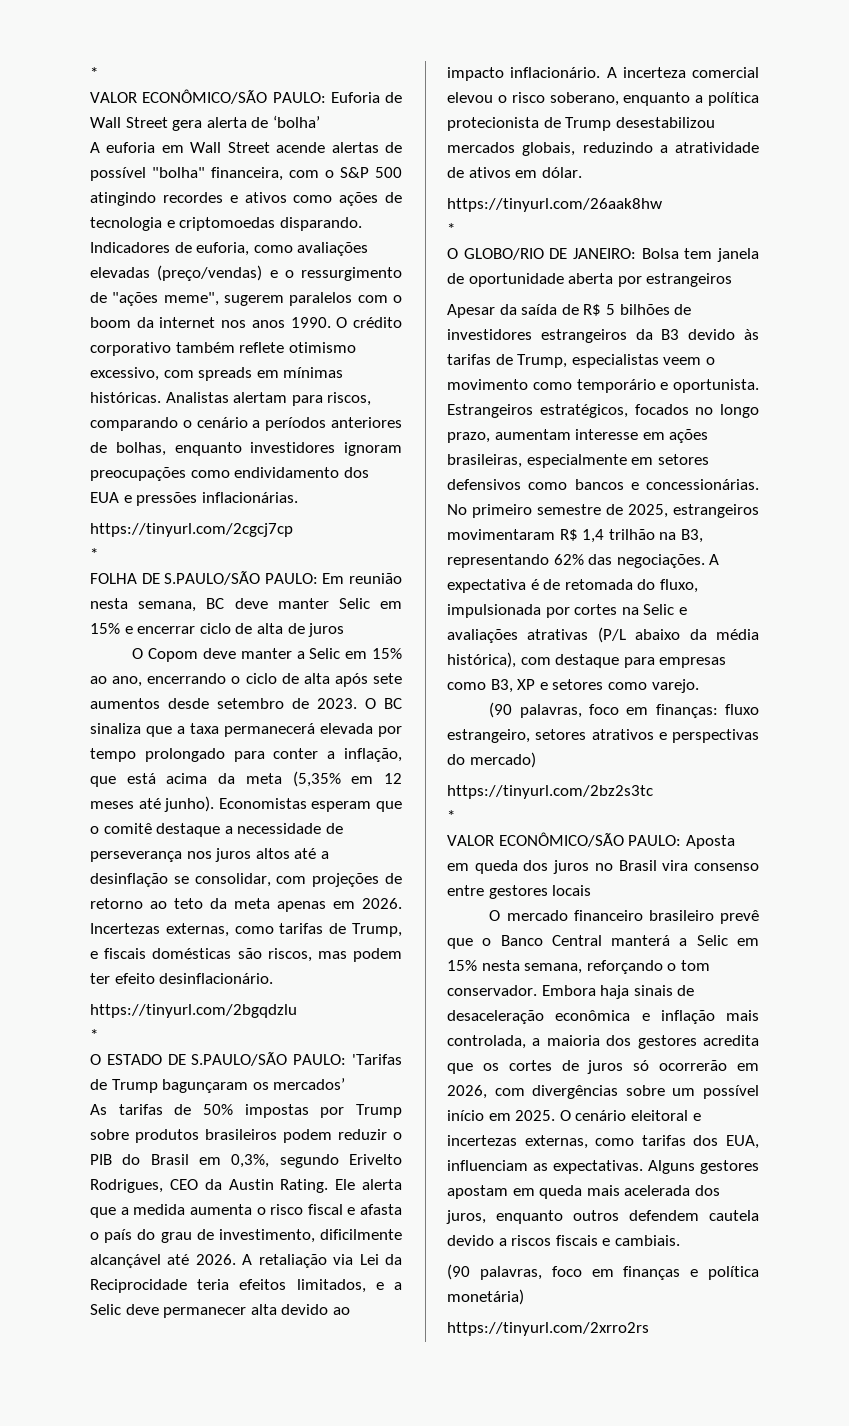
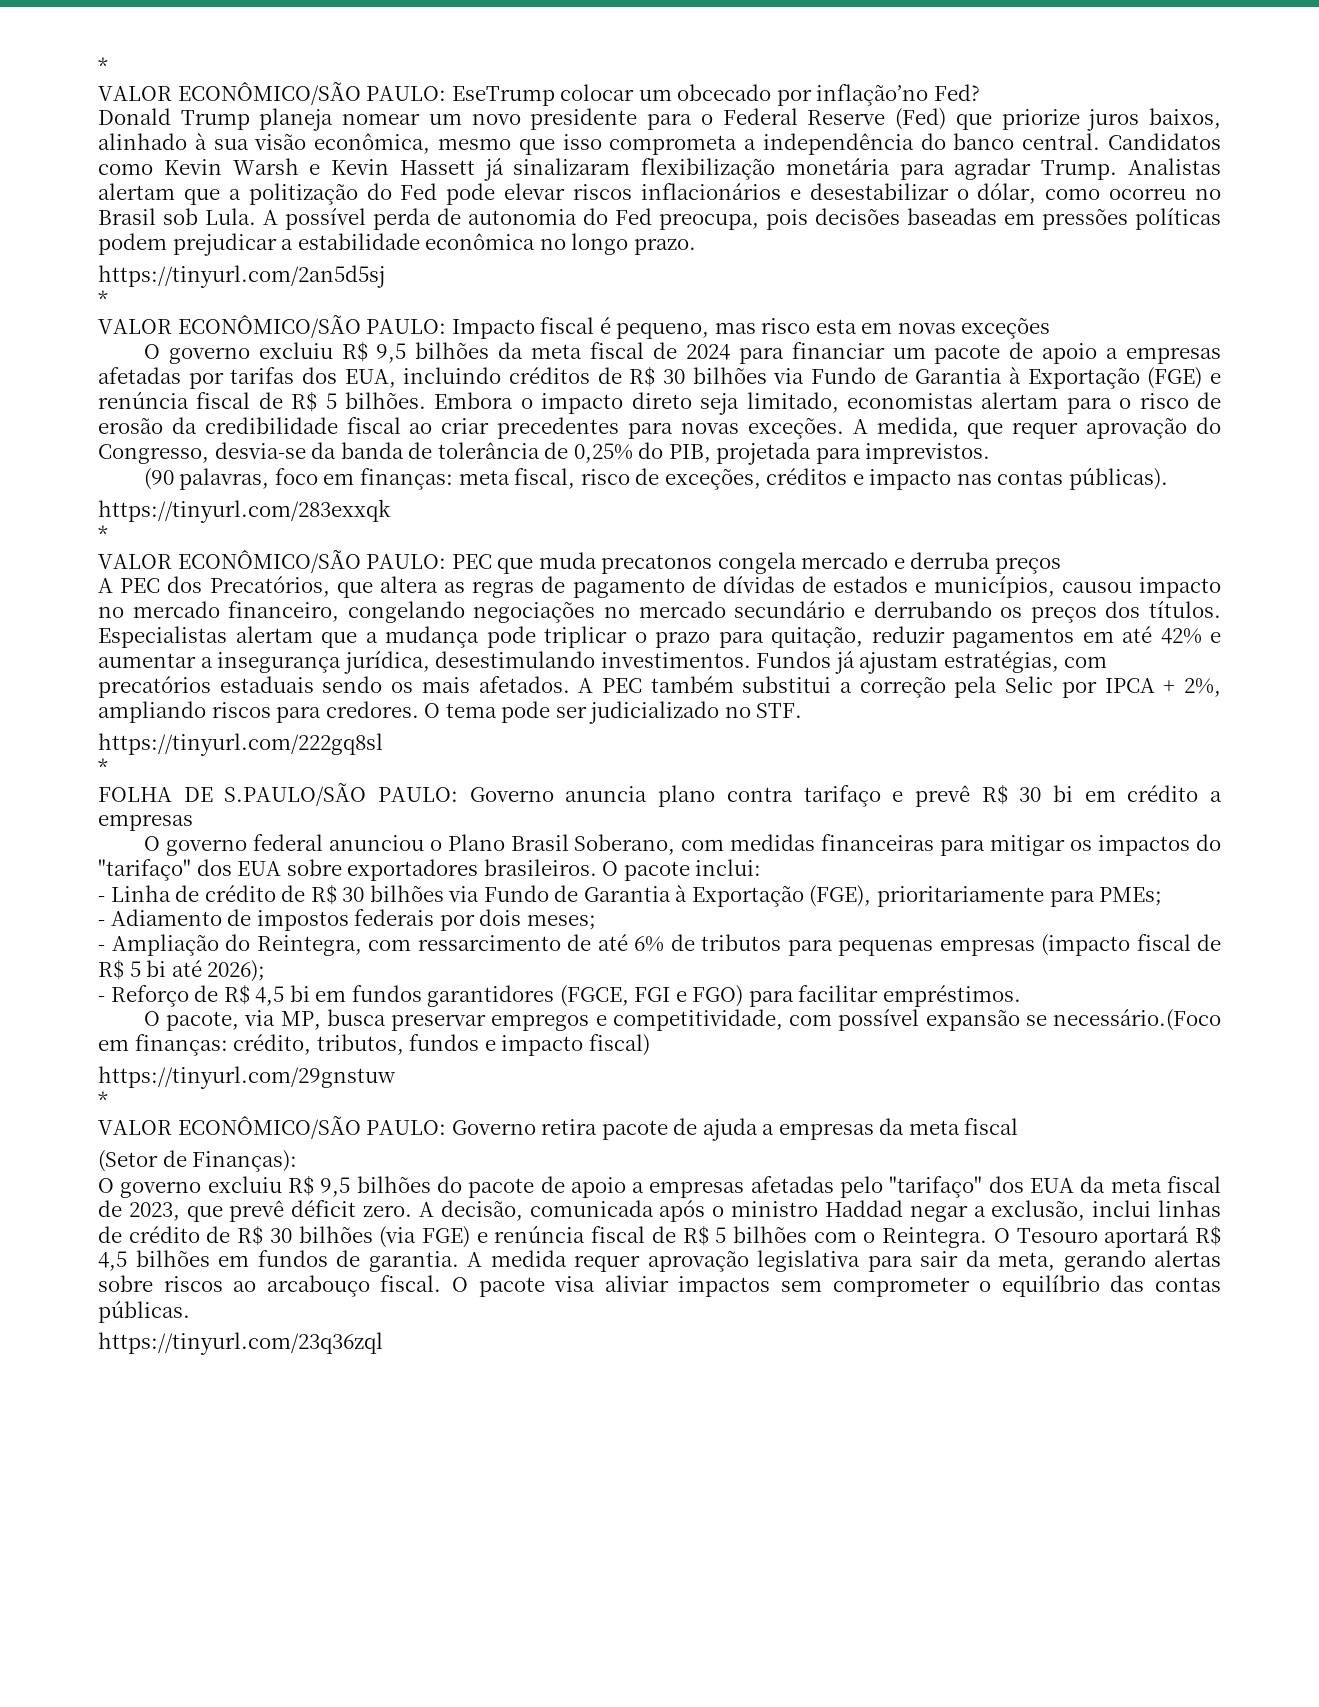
[90,67,98,78] [90,89,402,104] [90,115,320,131] [90,142,402,153] [90,167,402,181] [90,192,402,206] [90,217,362,231] [90,242,369,256] [90,265,402,281] [90,292,402,306] [90,317,403,328] [90,342,356,356] [90,367,344,381] [90,392,372,406] [90,417,402,431] [90,442,402,456] [90,467,369,481] [90,492,298,506] [90,523,293,537] * // VALOR ECONÔMICO/SÃO PAULO: Euforia de Wall Street gera alerta de ‘bolha’ // A euforia em Wall Street acende alertas de possível "bolha" financeira, com o S&P 500 atingindo recordes e ativos como ações de tecnologia e criptomoedas disparando. Indicadores de euforia, como avaliações elevadas (preço/vendas) e o ressurgimento de "ações meme", sugerem paralelos com o boom da internet nos anos 1990. O crédito corporativo também reflete otimismo excessivo, com spreads em mínimas históricas. Analistas alertam para riscos, comparando o cenário a períodos anteriores de bolhas, enquanto investidores ignoram preocupações como endividamento dos EUA e pressões inflacionárias. // https://tinyurl.com/2cgcj7cp -> [98,57,108,74] [98,82,980,106] [98,108,1222,131] [98,133,1222,155] [98,158,1222,181] [98,183,1221,205] [98,208,1221,230] [98,233,696,256] [98,265,385,288] [98,290,108,307] [98,315,1051,339] [143,341,1222,364] [98,366,1221,389] [98,391,1221,415] [98,417,1222,439] [98,442,991,465] [143,467,1168,490] [98,499,391,523] [98,525,108,542] [98,550,1061,574] [98,576,1221,598] [98,601,1222,623] [98,626,1221,648] [98,651,1108,674] [98,676,1222,698] [98,701,803,724] [98,733,383,756] * // VALOR ECONÔMICO/SÃO PAULO: EseTrump colocar um obcecado por inflação’no Fed? // Donald Trump planeja nomear um novo presidente para o Federal Reserve (Fed) que priorize juros baixos, alinhado à sua visão econômica, mesmo que isso comprometa a independência do banco central. Candidatos como Kevin Warsh e Kevin Hassett já sinalizaram flexibilização monetária para agradar Trump. Analistas alertam que a politização do Fed pode elevar riscos inflacionários e desestabilizar o dólar, como ocorreu no Brasil sob Lula. A possível perda de autonomia do Fed preocupa, pois decisões baseadas em pressões políticas podem prejudicar a estabilidade econômica no longo prazo. // https://tinyurl.com/2an5d5sj // * // VALOR ECONÔMICO/SÃO PAULO: Impacto fiscal é pequeno, mas risco esta em novas exceções // O governo excluiu R$ 9,5 bilhões da meta fiscal de 2024 para financiar um pacote de apoio a empresas afetadas por tarifas dos EUA, incluindo créditos de R$ 30 bilhões via Fundo de Garantia à Exportação (FGE) e renúncia fiscal de R$ 5 bilhões. Embora o impacto direto seja limitado, economistas alertam para o risco de erosão da credibilidade fiscal ao criar precedentes para novas exceções. A medida, que requer aprovação do Congresso, desvia-se da banda de tolerância de 0,25% do PIB, projetada para imprevistos. // (90 palavras, foco em finanças: meta fiscal, risco de exceções, créditos e impacto nas contas públicas). // https://tinyurl.com/283exxqk // * // VALOR ECONÔMICO/SÃO PAULO: PEC que muda precatonos congela mercado e derruba preços // A PEC dos Precatórios, que altera as regras de pagamento de dívidas de estados e municípios, causou impacto no mercado financeiro, congelando negociações no mercado secundário e derrubando os preços dos títulos. Especialistas alertam que a mudança pode triplicar o prazo para quitação, reduzir pagamentos em até 42% e aumentar a insegurança jurídica, desestimulando investimentos. Fundos já ajustam estratégias, com precatórios estaduais sendo os mais afetados. A PEC também substitui a correção pela Selic por IPCA + 2%, ampliando riscos para credores. O tema pode ser judicializado no STF. // https://tinyurl.com/222gq8sl
[322,573,402,584] [90,598,402,612] [90,623,345,637] [132,648,402,662] [90,673,402,687] [90,698,402,709] [90,723,402,737] [90,748,403,762] [90,771,403,787] [90,796,402,812] [90,823,343,837] [90,848,329,862] [90,873,403,887] [90,898,402,912] [90,923,403,937] [90,948,402,962] [90,973,274,984] [90,1004,297,1018] [90,1029,98,1040] [90,1052,403,1066] [90,1078,346,1093] [90,1104,402,1118] [90,1129,402,1143] [90,1154,402,1168] [90,1179,402,1193] [90,1204,402,1218] [90,1229,402,1243] [90,1254,402,1268] [90,1279,402,1293] [90,1304,350,1318] [447,67,759,81] [447,92,759,106] [447,117,715,131] [447,142,759,156] [447,167,582,178] [447,198,662,212] [447,223,455,234] [447,248,759,262] [447,273,733,287] [447,304,692,318] [447,329,759,343] [447,354,715,368] [447,379,759,393] [447,404,759,418] [447,429,709,443] [447,454,709,468] [447,479,759,490] [447,504,759,518] [447,529,703,543] [447,554,720,568] [447,579,698,593] [447,604,687,618] [447,627,759,643] [447,652,727,668] [447,679,699,693] [489,702,759,718] [447,729,759,743] [447,752,536,768] [447,785,653,799] [447,810,455,821] [447,832,735,849] [447,860,759,874] [447,885,592,899] [489,910,759,924] [447,935,759,949] [447,960,710,974] [447,985,695,999] [447,1010,759,1024] [447,1035,759,1049] [447,1060,759,1074] [447,1085,759,1099] [447,1110,701,1121] [447,1135,759,1149] [447,1160,759,1174] [447,1185,720,1199] [446,1210,759,1224] [447,1235,680,1246] [447,1264,759,1280] [447,1289,524,1305] [447,1322,649,1336] Em reunião nesta semana, BC deve manter Selic em 15% e encerrar ciclo de alta de juros // O Copom deve manter a Selic em 15% ao ano, encerrando o ciclo de alta após sete aumentos desde setembro de 2023. O BC sinaliza que a taxa permanecerá elevada por tempo prolongado para conter a inflação, que está acima da meta (5,35% em 12 meses até junho). Economistas esperam que o comitê destaque a necessidade de perseverança nos juros altos até a desinflação se consolidar, com projeções de retorno ao teto da meta apenas em 2026. Incertezas externas, como tarifas de Trump, e fiscais domésticas são riscos, mas podem ter efeito desinflacionário. // https://tinyurl.com/2bgqdzlu // * // O ESTADO DE S.PAULO/SÃO PAULO: 'Tarifas de Trump bagunçaram os mercados’ // As tarifas de 50% impostas por Trump sobre produtos brasileiros podem reduzir o PIB do Brasil em 0,3%, segundo Erivelto Rodrigues, CEO da Austin Rating. Ele alerta que a medida aumenta o risco fiscal e afasta o país do grau de investimento, dificilmente alcançável até 2026. A retaliação via Lei da Reciprocidade teria efeitos limitados, e a Selic deve permanecer alta devido ao impacto inflacionário. A incerteza comercial elevou o risco soberano, enquanto a política protecionista de Trump desestabilizou mercados globais, reduzindo a atratividade de ativos em dólar. // https://tinyurl.com/26aak8hw // * // O GLOBO/RIO DE JANEIRO: Bolsa tem janela de oportunidade aberta por estrangeiros // Apesar da saída de R$ 5 bilhões de investidores estrangeiros da B3 devido às tarifas de Trump, especialistas veem o movimento como temporário e oportunista. Estrangeiros estratégicos, focados no longo prazo, aumentam interesse em ações brasileiras, especialmente em setores defensivos como bancos e concessionárias. No primeiro semestre de 2025, estrangeiros movimentaram R$ 1,4 trilhão na B3, representando 62% das negociações. A expectativa é de retomada do fluxo, impulsionada por cortes na Selic e avaliações atrativas (P/L abaixo da média histórica), com destaque para empresas como B3, XP e setores como varejo. // (90 palavras, foco em finanças: fluxo estrangeiro, setores atrativos e perspectivas do mercado) // https://tinyurl.com/2bz2s3tc // * // VALOR ECONÔMICO/SÃO PAULO: Aposta em queda dos juros no Brasil vira consenso entre gestores locais // O mercado financeiro brasileiro prevê que o Banco Central manterá a Selic em 15% nesta semana, reforçando o tom conservador. Embora haja sinais de desaceleração econômica e inflação mais controlada, a maioria dos gestores acredita que os cortes de juros só ocorrerão em 2026, com divergências sobre um possível início em 2025. O cenário eleitoral e incertezas externas, como tarifas dos EUA, influenciam as expectativas. Alguns gestores apostam em queda mais acelerada dos juros, enquanto outros defendem cautela devido a riscos fiscais e cambiais. // (90 palavras, foco em finanças e política monetária) // https://tinyurl.com/2xrro2rs -> [469,784,1222,807] [98,814,193,831] [143,834,1221,856] [98,859,762,881] [98,884,1163,907] [98,909,596,931] [98,934,1221,956] [98,959,266,982] [98,984,1022,1007] [143,1009,1222,1031] [98,1034,650,1056] [98,1066,396,1089] [98,1091,108,1108] [98,1116,1019,1141] [98,1150,298,1172] [98,1175,1221,1198] [98,1200,1222,1222] [98,1225,1221,1248] [98,1250,1221,1272] [98,1275,1222,1297] [98,1300,190,1323] [98,1332,383,1355] Governo anuncia plano contra tarifaço e prevê R$ 30 bi em crédito a empresas // O governo federal anunciou o Plano Brasil Soberano, com medidas financeiras para mitigar os impactos do "tarifaço" dos EUA sobre exportadores brasileiros. O pacote inclui: // - Linha de crédito de R$ 30 bilhões via Fundo de Garantia à Exportação (FGE), prioritariamente para PMEs; // - Adiamento de impostos federais por dois meses; // - Ampliação do Reintegra, com ressarcimento de até 6% de tributos para pequenas empresas (impacto fiscal de R$ 5 bi até 2026); // - Reforço de R$ 4,5 bi em fundos garantidores (FGCE, FGI e FGO) para facilitar empréstimos. // O pacote, via MP, busca preservar empregos e competitividade, com possível expansão se necessário.(Foco em finanças: crédito, tributos, fundos e impacto fiscal) // https://tinyurl.com/29gnstuw // * // VALOR ECONÔMICO/SÃO PAULO: Governo retira pacote de ajuda a empresas da meta fiscal // (Setor de Finanças): // O governo excluiu R$ 9,5 bilhões do pacote de apoio a empresas afetadas pelo "tarifaço" dos EUA da meta fiscal de 2023, que prevê déficit zero. A decisão, comunicada após o ministro Haddad negar a exclusão, inclui linhas de crédito de R$ 30 bilhões (via FGE) e renúncia fiscal de R$ 5 bilhões com o Reintegra. O Tesouro aportará R$ 4,5 bilhões em fundos de garantia. A medida requer aprovação legislativa para sair da meta, gerando alertas sobre riscos ao arcabouço fiscal. O pacote visa aliviar impactos sem comprometer o equilíbrio das contas públicas. // https://tinyurl.com/23q36zql

